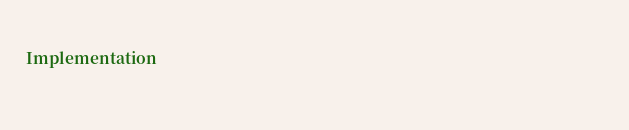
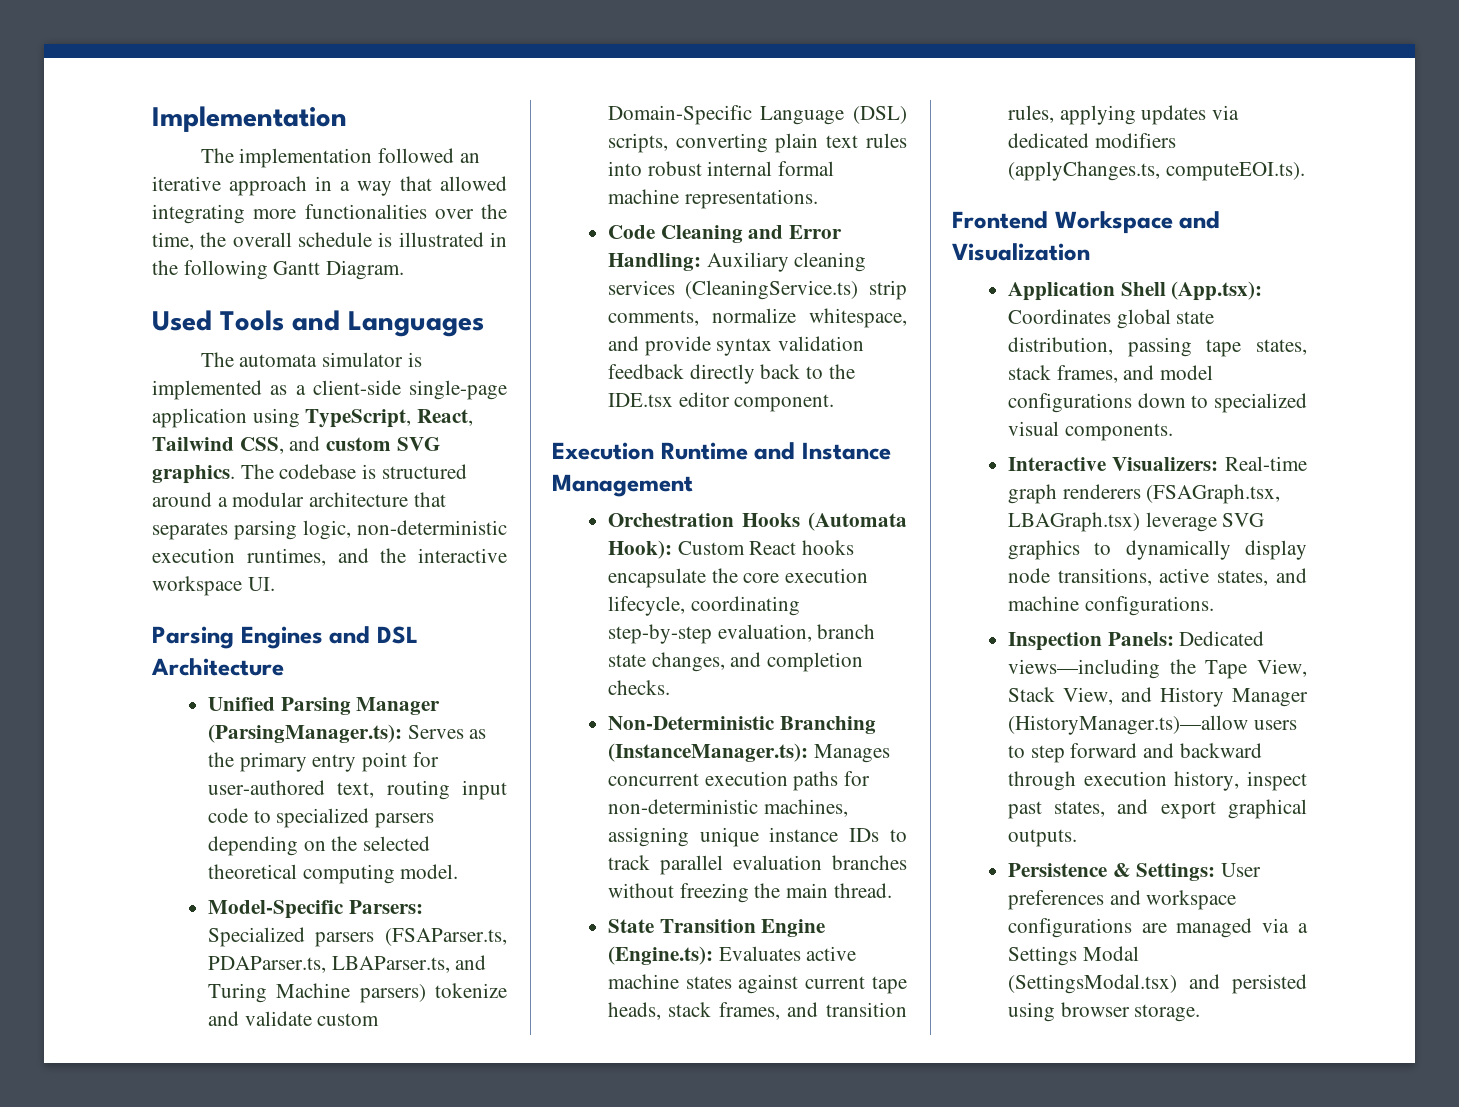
(157, 59) none -> [200,148,480,168] [152,176,507,196] [152,204,507,224] [152,232,508,250] [152,260,405,280] [152,310,484,337] [200,352,422,367] [152,380,507,400] [152,408,474,428] [152,436,440,454] [152,464,467,484] [152,492,446,507] [152,520,507,540] [152,548,507,566] [152,576,275,596] [152,626,418,649] [151,658,284,676] [207,697,441,715] [207,724,487,743] [207,752,439,772] [207,780,507,800] [207,808,434,828] [207,836,430,856] [207,864,459,884] [207,900,423,919] [207,927,507,947] [207,955,487,973] [207,983,507,1003] [207,1011,380,1026] [607,105,907,125] [607,133,907,153] [607,161,834,176] [607,189,818,209] [607,225,842,243] [607,252,867,272] [607,280,907,300] [607,308,907,328] [607,336,864,356] [607,364,855,384] [607,392,835,412] [552,442,891,460] [552,474,693,497] [607,512,907,531] [607,540,854,559] [607,568,868,588] [607,596,800,616] [607,624,876,644] [607,652,863,672] [607,680,670,695] [607,716,876,734] [607,743,890,763] [607,771,870,791] [607,799,848,817] [607,827,907,847] [607,855,907,875] [607,883,892,903] [607,919,826,937] [607,946,857,965] [607,974,907,994] [607,1002,907,1020] [1007,105,1239,125] [1007,133,1176,148] [1007,161,1305,181] [952,211,1221,234] [952,243,1090,261] [1007,281,1263,301] [1007,309,1215,329] [1007,337,1307,357] [1007,365,1213,383] [1007,393,1307,413] [1007,421,1173,441] [1007,456,1307,471] [1007,484,1281,504] [1007,512,1265,532] [1007,540,1307,560] [1007,568,1307,586] [1007,596,1214,616] [1007,631,1265,651] [1007,659,1307,679] [1007,687,1308,707] [1007,715,1297,735] [1007,743,1262,763] [1007,771,1307,791] [1007,799,1307,819] [1007,829,1077,847] [1007,863,1261,881] [1007,890,1237,910] [1007,918,1308,938] [1007,946,1139,966] [1007,974,1307,994] [1007,1002,1201,1022] // The implementation followed an iterative approach in a way that allowed integrating more functionalities over the time, the overall schedule is illustrated in the following Gantt Diagram. // Used Tools and Languages // The automata simulator is implemented as a client-side single-page application using TypeScript, React, Tailwind CSS, and custom SVG graphics. The codebase is structured around a modular architecture that separates parsing logic, non-deterministic execution runtimes, and the interactive workspace UI. // Parsing Engines and DSL Architecture // Unified Parsing Manager (ParsingManager.ts): Serves as the primary entry point for user-authored text, routing input code to specialized parsers depending on the selected theoretical computing model. // Model-Specific Parsers: Specialized parsers (FSAParser.ts, PDAParser.ts, LBAParser.ts, and Turing Machine parsers) tokenize and validate custom Domain-Specific Language (DSL) scripts, converting plain text rules into robust internal formal machine representations. // Code Cleaning and Error Handling: Auxiliary cleaning services (CleaningService.ts) strip comments, normalize whitespace, and provide syntax validation feedback directly back to the IDE.tsx editor component. // Execution Runtime and Instance Management // Orchestration Hooks (Automata Hook): Custom React hooks encapsulate the core execution lifecycle, coordinating step-by-step evaluation, branch state changes, and completion checks. // Non-Deterministic Branching (InstanceManager.ts): Manages concurrent execution paths for non-deterministic machines, assigning unique instance IDs to track parallel evaluation branches without freezing the main thread. // State Transition Engine (Engine.ts): Evaluates active machine states against current tape heads, stack frames, and transition rules, applying updates via dedicated modifiers (applyChanges.ts, computeEOI.ts). // Frontend Workspace and Visualization // Application Shell (App.tsx): Coordinates global state distribution, passing tape states, stack frames, and model configurations down to specialized visual components. // Interactive Visualizers: Real-time graph renderers (FSAGraph.tsx, LBAGraph.tsx) leverage SVG graphics to dynamically display node transitions, active states, and machine configurations. // Inspection Panels: Dedicated views—including the Tape View, Stack View, and History Manager (HistoryManager.ts)—allow users to step forward and backward through execution history, inspect past states, and export graphical outputs. // Persistence & Settings: User preferences and workspace configurations are managed via a Settings Modal (SettingsModal.tsx) and persisted using browser storage.

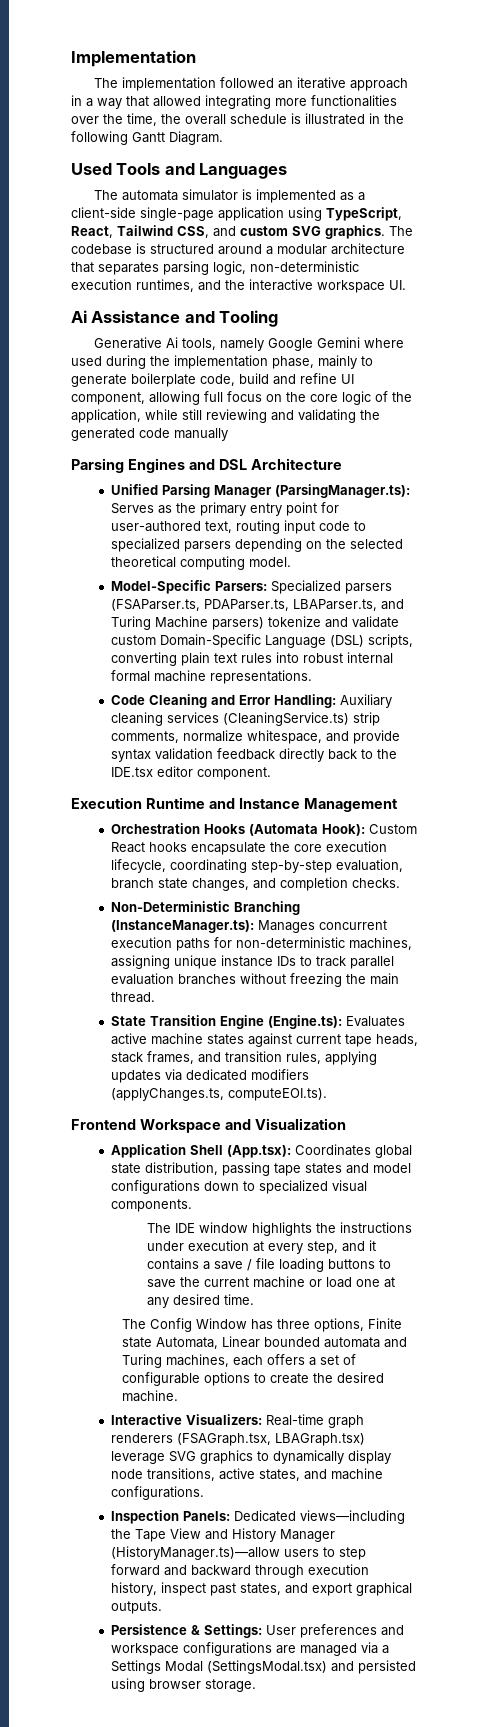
(275, 584) none -> [71,310,279,327] [94,337,405,351] [71,355,373,369] [71,373,354,387] [71,391,412,405] [71,409,380,423] [71,428,228,441] // Ai Assistance and Tooling // Generative Ai tools, namely Google Gemini where used during the implementation phase, mainly to generate boilerplate code, build and refine UI component, allowing full focus on the core logic of the application, while still reviewing and validating the generated code manually
[1256,339,1307,355] [1007,365,1118,383] states, stack frames, -> [304,1163,342,1174] states
(1173, 432) none -> [147,1222,413,1236] [147,1240,377,1254] [147,1258,392,1272] [147,1276,396,1288] [147,1294,255,1308] [121,1318,402,1332] [121,1336,407,1349] [121,1354,356,1368] [121,1372,384,1386] [121,1390,178,1402] // The IDE window highlights the instructions under execution at every step, and it contains a save / file loading buttons to save the current machine or load one at any desired time. // The Config Window has three options, Finite state Automata, Linear bounded automata and Turing machines, each offers a set of configurable options to create the desired machine.
[1257,659,1307,677] [1007,687,1113,705] View, Stack View, -> [169,1528,201,1539] View

